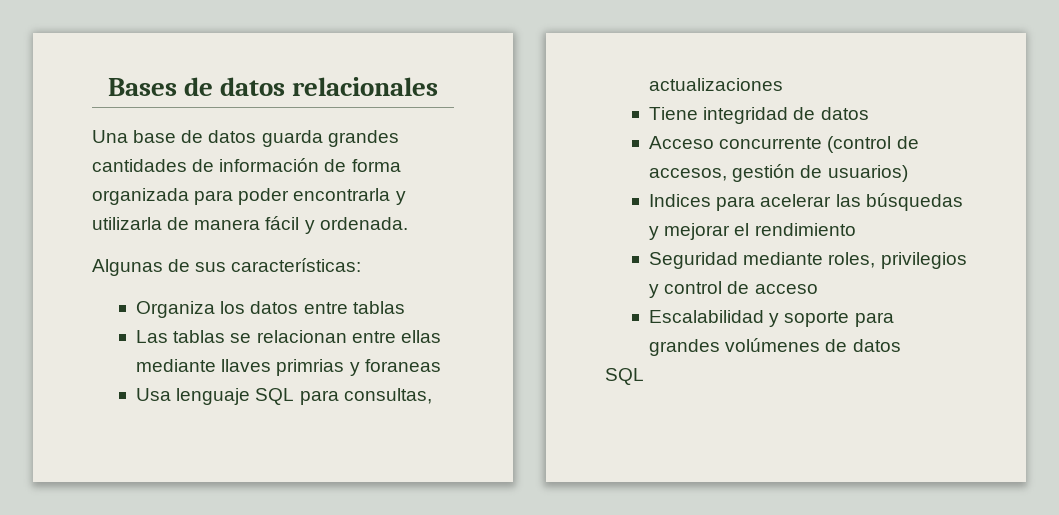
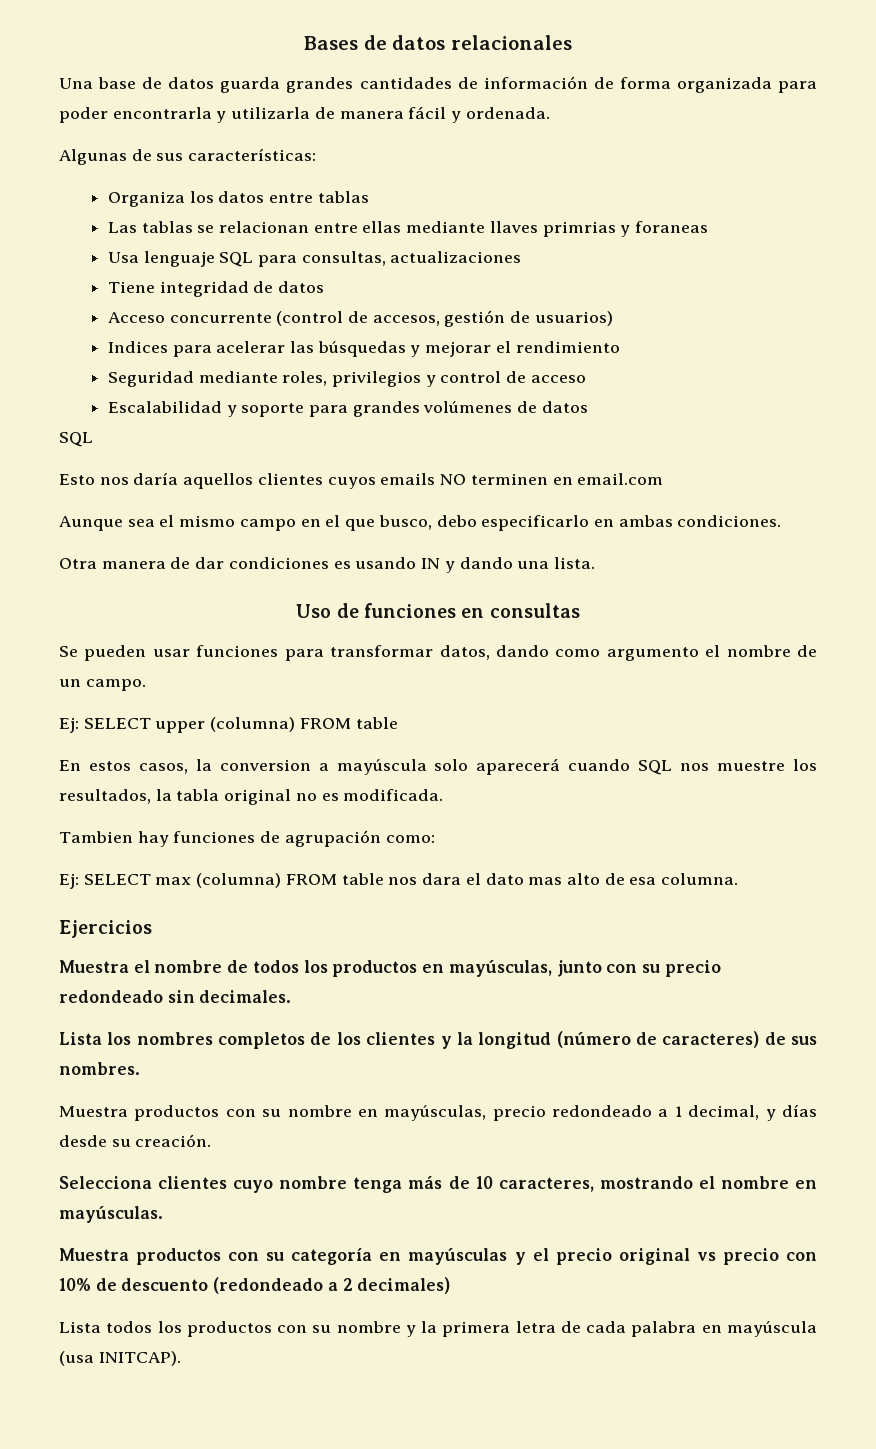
(644, 376) none -> [59,472,664,489] [59,515,782,531] [59,557,595,573] [296,603,580,618] [59,645,817,661] [59,679,146,691] [59,717,398,733] [59,758,817,775] [59,789,444,805] [59,830,435,847] [59,873,739,889] [59,920,152,938] [59,960,721,977] [59,990,292,1003] [59,1031,817,1049] [59,1062,140,1075] [59,1104,817,1121] [59,1134,212,1147] [59,1175,817,1193] [59,1206,163,1223] [59,1248,818,1265] [59,1277,451,1294] [59,1321,817,1337] [59,1351,181,1366] // Esto nos daría aquellos clientes cuyos emails NO terminen en email.com // Aunque sea el mismo campo en el que busco, debo especificarlo en ambas condiciones. // Otra manera de dar condiciones es usando IN y dando una lista. // Uso de funciones en consultas // Se pueden usar funciones para transformar datos, dando como argumento el nombre de un campo. // Ej: SELECT upper (columna) FROM table // En estos casos, la conversion a mayúscula solo aparecerá cuando SQL nos muestre los resultados, la tabla original no es modificada. // Tambien hay funciones de agrupación como: // Ej: SELECT max (columna) FROM table nos dara el dato mas alto de esa columna. // Ejercicios // Muestra el nombre de todos los productos en mayúsculas, junto con su precio redondeado sin decimales. // Lista los nombres completos de los clientes y la longitud (número de caracteres) de sus nombres. // Muestra productos con su nombre en mayúsculas, precio redondeado a 1 decimal, y días desde su creación. // Selecciona clientes cuyo nombre tenga más de 10 caracteres, mostrando el nombre en mayúsculas. // Muestra productos con su categoría en mayúsculas y el precio original vs precio con 10% de descuento (redondeado a 2 decimales) // Lista todos los productos con su nombre y la primera letra de cada palabra en mayúscula (usa INITCAP).

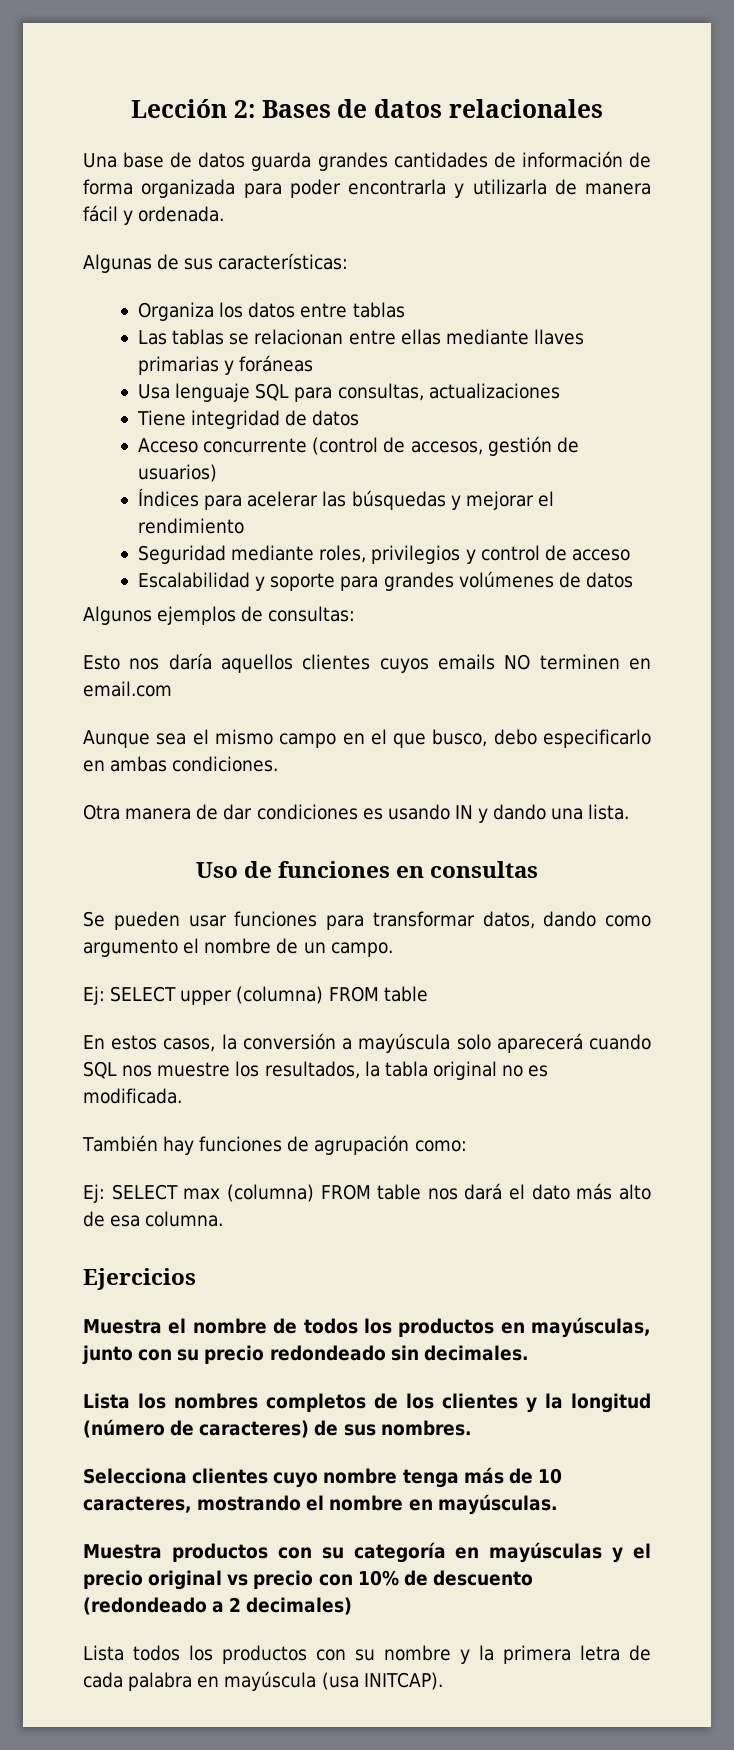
(304, 43) none -> [131,99,256,118] Lección 2:
[542,221,709,237] primrias y foraneas -> [138,355,314,375] primarias y foráneas
[107,341,168,353] Indices -> [138,488,200,507] Índices
[59,432,93,447] SQL -> [83,606,356,625] Algunos ejemplos de consultas:
[219,759,311,771] conversion -> [242,1033,336,1050] conversión
[59,831,133,843] Tambien -> [82,1135,158,1152] También
[422,873,462,885] dara -> [464,1183,503,1200] dará
[528,877,563,885] mas -> [576,1183,613,1200] más
[59,1104,817,1121] [59,1134,212,1147] // Muestra productos con su nombre en mayúsculas, precio redondeado a 1 decimal, y días desde su creación. -> (472, 1428) none

